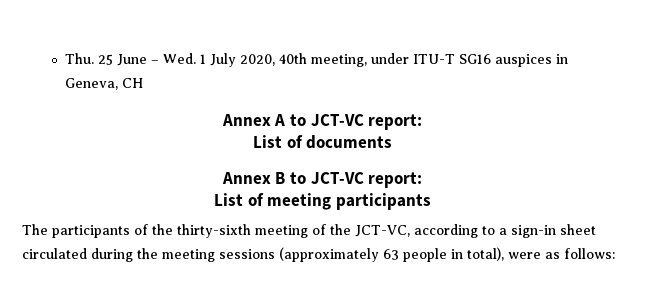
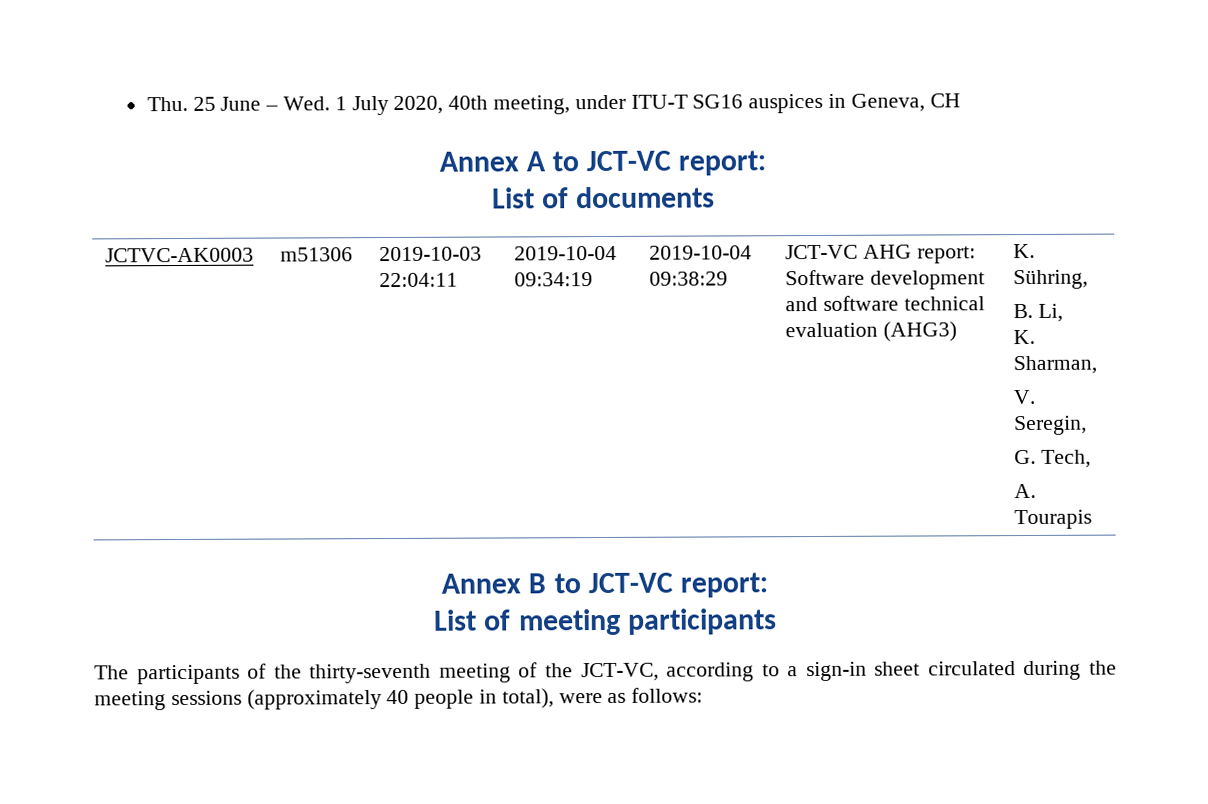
(393, 142) none -> [105,247,255,263] [280,247,354,262] [379,246,483,262] [379,272,459,288] [514,245,618,261] [514,272,594,287] [649,245,753,260] [649,271,729,286] [785,244,976,264] [785,269,986,290] [785,295,985,312] [785,321,958,342] [1013,243,1036,259] [1013,269,1089,290] [1013,303,1064,322] [1013,329,1036,345] [1013,355,1098,375] [1013,389,1037,405] [1014,415,1088,436] [1014,449,1092,468] [1014,483,1037,499] [1014,509,1093,530] // JCTVC-AK0003 | m51306 | 2019-10-03 22:04:11 | 2019-10-04 09:34:19 | 2019-10-04 09:38:29 | JCT-VC AHG report: Software development and software technical evaluation (AHG3) | K. Sühring, // B. Li, // K. Sharman, // V. Seregin, // G. Tech, // A. Tourapis
[177,224,251,238] thirty-sixth -> [309,663,432,684] thirty-seventh
[383,249,399,260] 63 -> [386,689,410,705] 40

